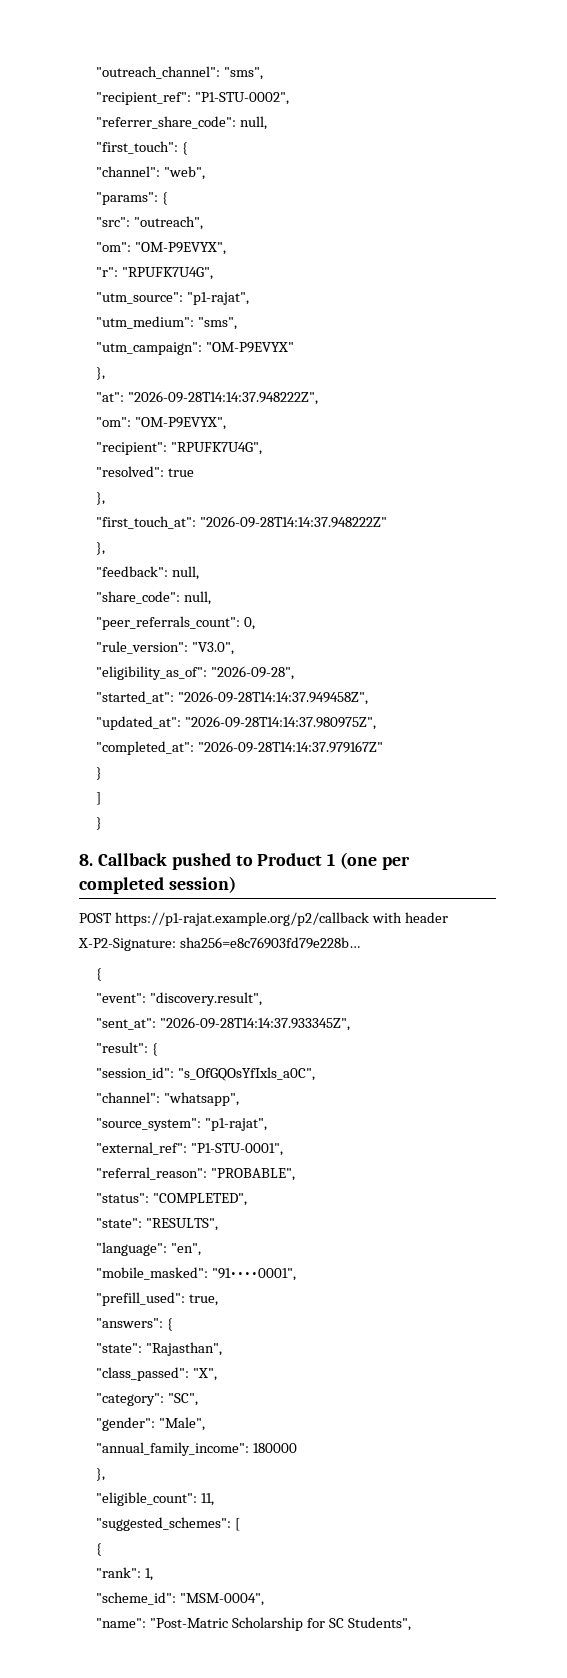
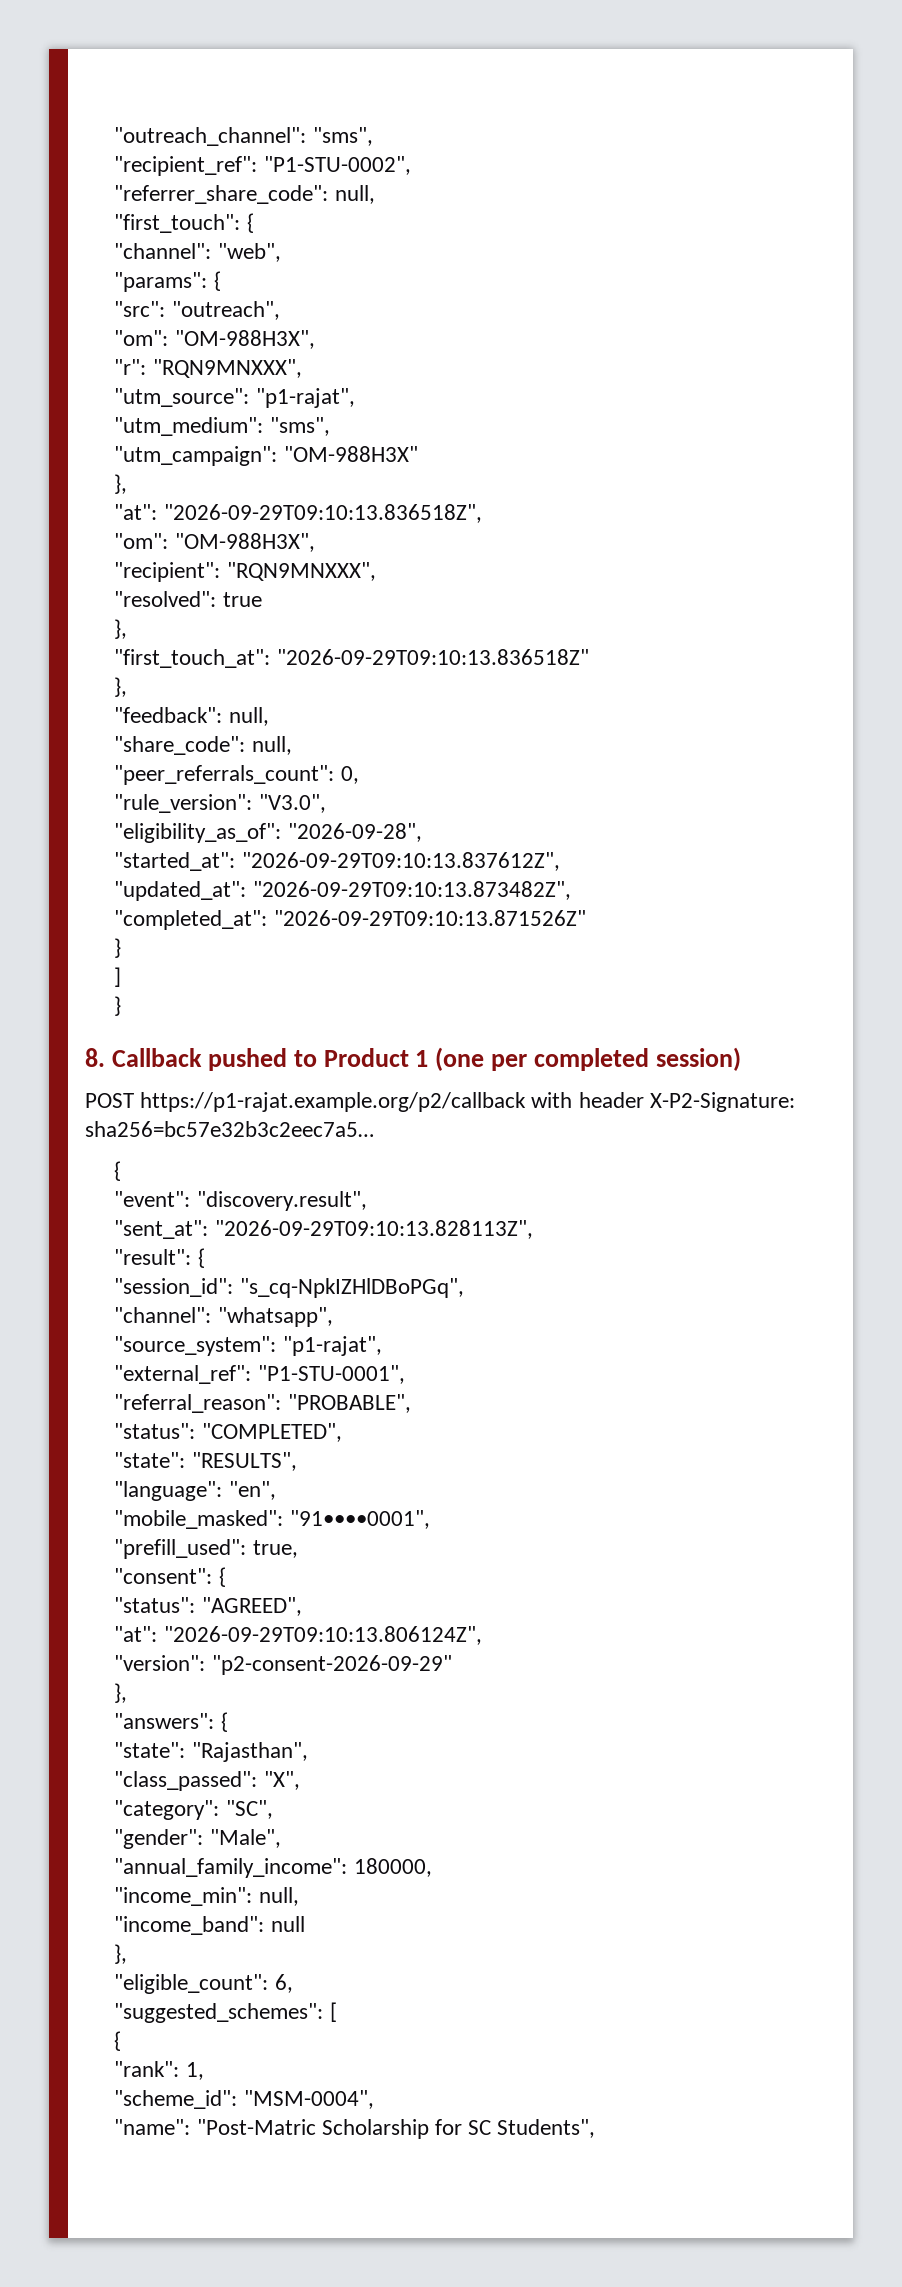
[134,242,226,255] "OM-P9EVYX", -> [174,330,315,349] "OM-988H3X",
[121,267,213,280] "RPUFK7U4G", -> [152,359,302,378] "RQN9MNXXX",
[205,342,294,353] "OM-P9EVYX" -> [283,446,418,462] "OM-988H3X"
[127,391,318,405] [96,417,226,430] "2026-09-28T14:14:37.948222Z", // "om": "OM-P9EVYX", -> [163,504,482,523] [114,533,315,552] "2026-09-29T09:10:13.836518Z", // "om": "OM-988H3X",
[170,442,262,455] "RPUFK7U4G", -> [226,562,376,581] "RQN9MNXXX",
[199,516,387,528] "2026-09-28T14:14:37.948222Z" -> [276,649,589,665] "2026-09-29T09:10:13.836518Z"
[177,691,368,705] "2026-09-28T14:14:37.949458Z", -> [241,852,560,871] "2026-09-29T09:10:13.837612Z",
[184,716,376,730] "2026-09-28T14:14:37.980975Z", -> [252,881,571,900] "2026-09-29T09:10:13.873482Z",
[197,741,383,753] "2026-09-28T14:14:37.979167Z" -> [273,910,586,926] "2026-09-29T09:10:13.871526Z"
[179,937,360,949] sha256=e8c76903fd79e228b… -> [85,1121,374,1137] sha256=bc57e32b3c2eec7a5…
[159,1017,350,1031] "2026-09-28T14:14:37.933345Z", -> [214,1220,533,1239] "2026-09-29T09:10:13.828113Z",
[177,1067,315,1081] "s_OfGQOsYfIxls_a0C", -> [239,1278,464,1298] "s_cq-NpkIZHlDBoPGq",
(218, 1300) none -> [114,1567,226,1587] [114,1597,302,1616] [114,1626,482,1645] [114,1655,452,1675] [114,1683,128,1703] // "consent": { // "status": "AGREED", // "at": "2026-09-29T09:10:13.806124Z", // "version": "p2-consent-2026-09-29" // },
[252,1443,297,1453] 180000 -> [353,1858,432,1877] [114,1887,299,1906] [114,1916,305,1935] 180000, // "income_min": null, // "income_band": null
[200,1493,214,1506] 11, -> [274,1974,293,1993] 6,

